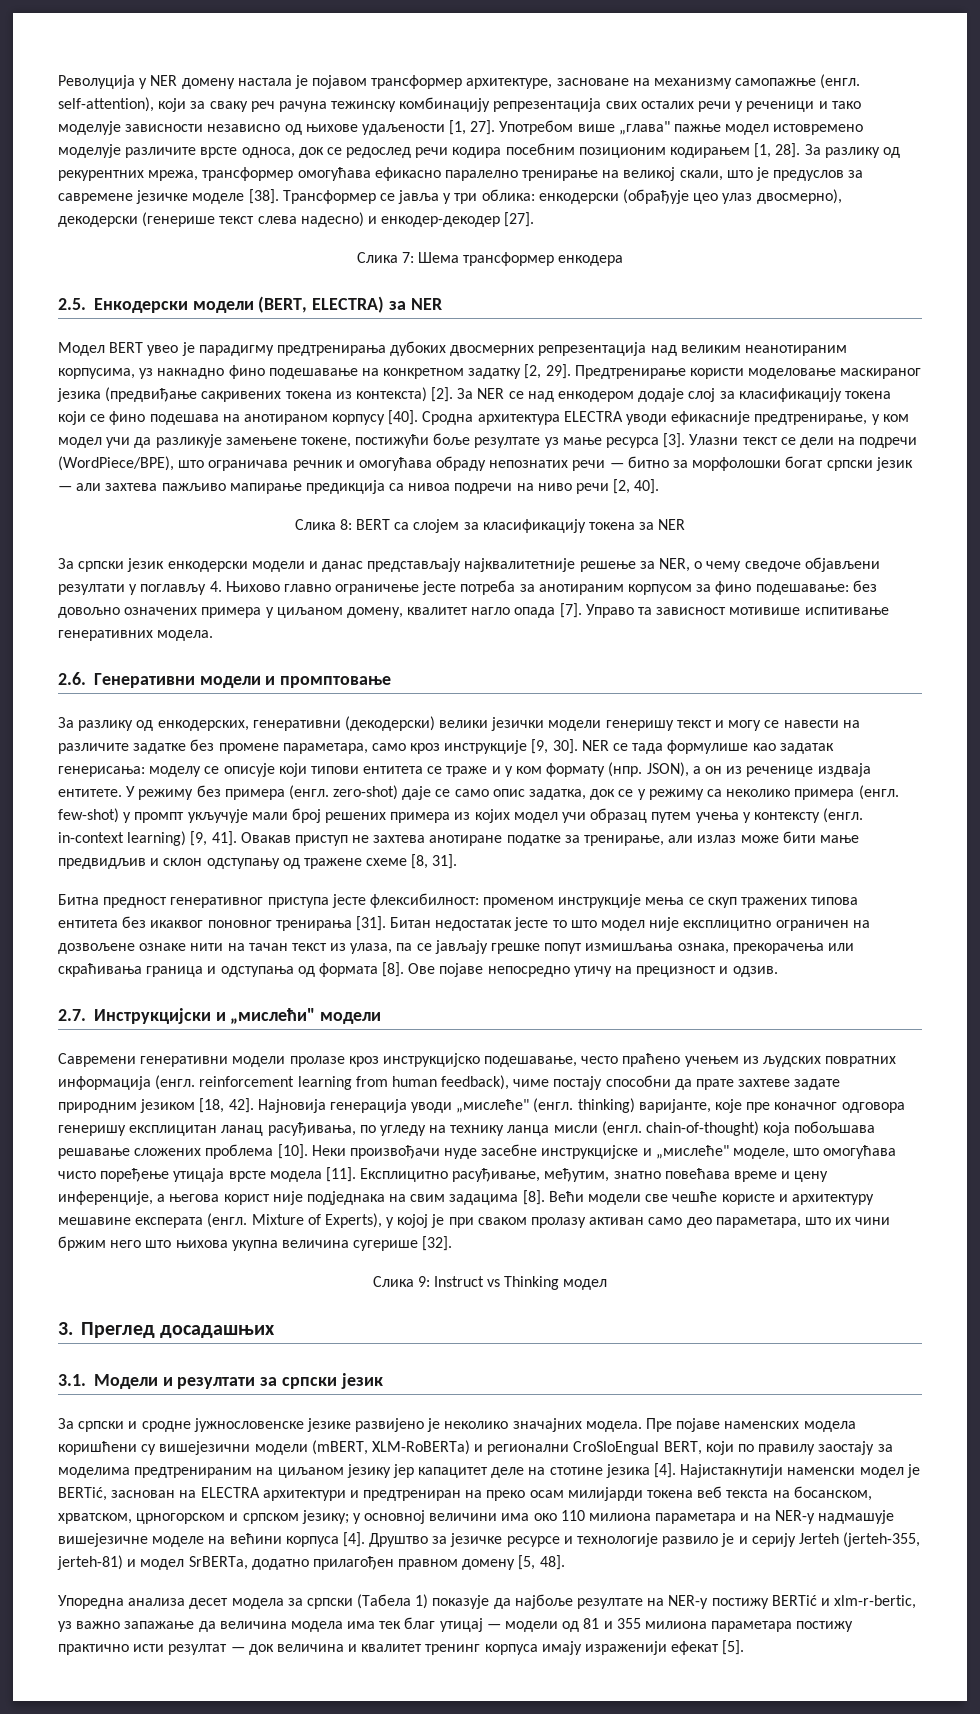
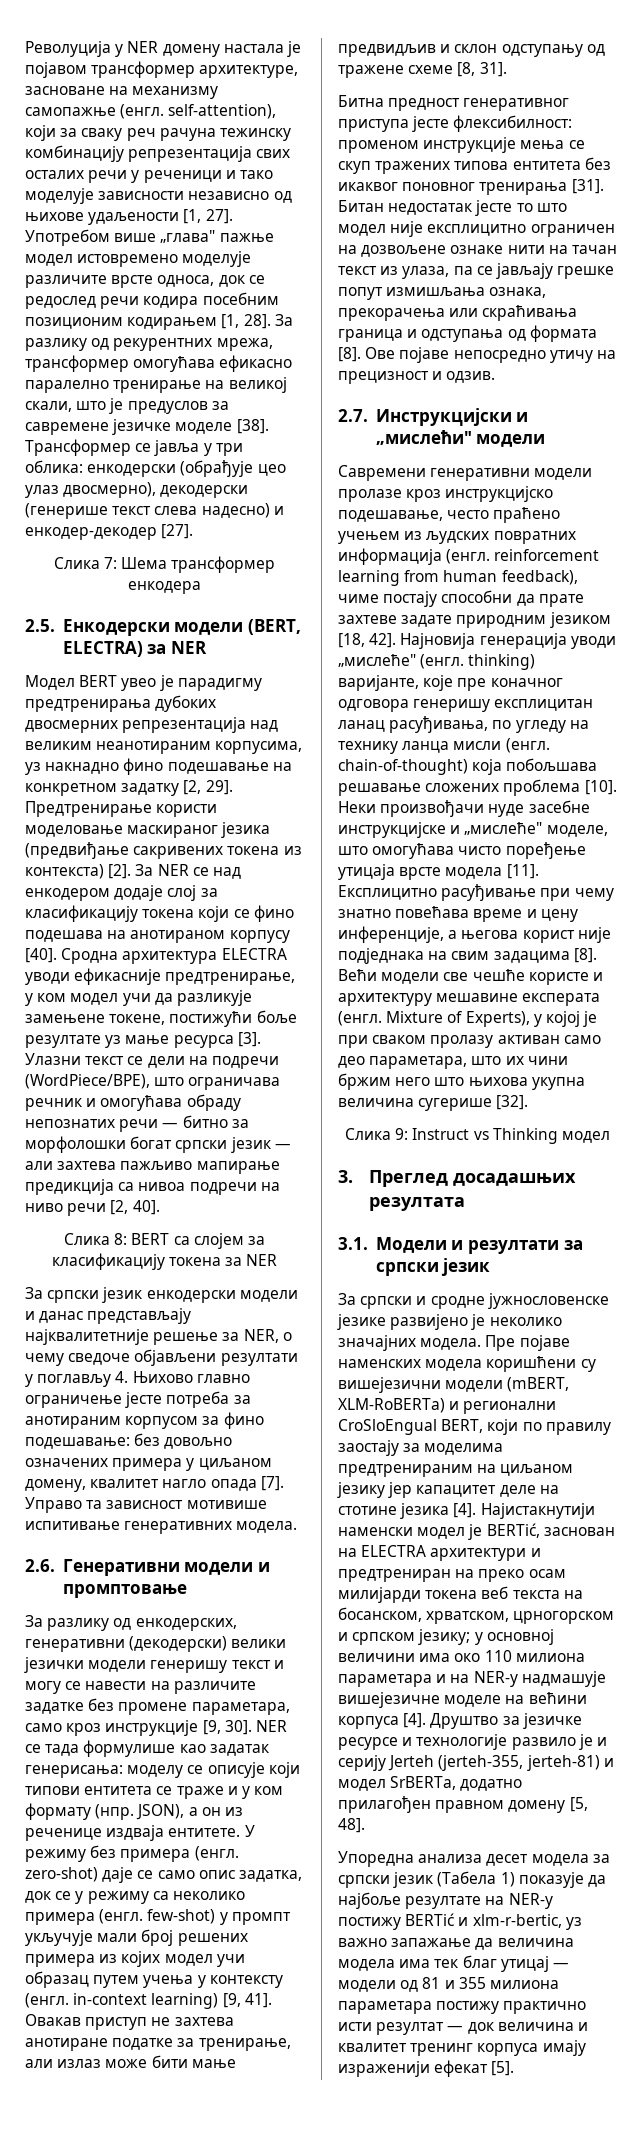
[452,1168,610,1182] расуђивање, међутим, -> [441,884,614,901] расуђивање при чему
(276, 1331) none -> [368,1197,465,1211] резултата
(353, 1603) none -> [393,1872,435,1888] језик

